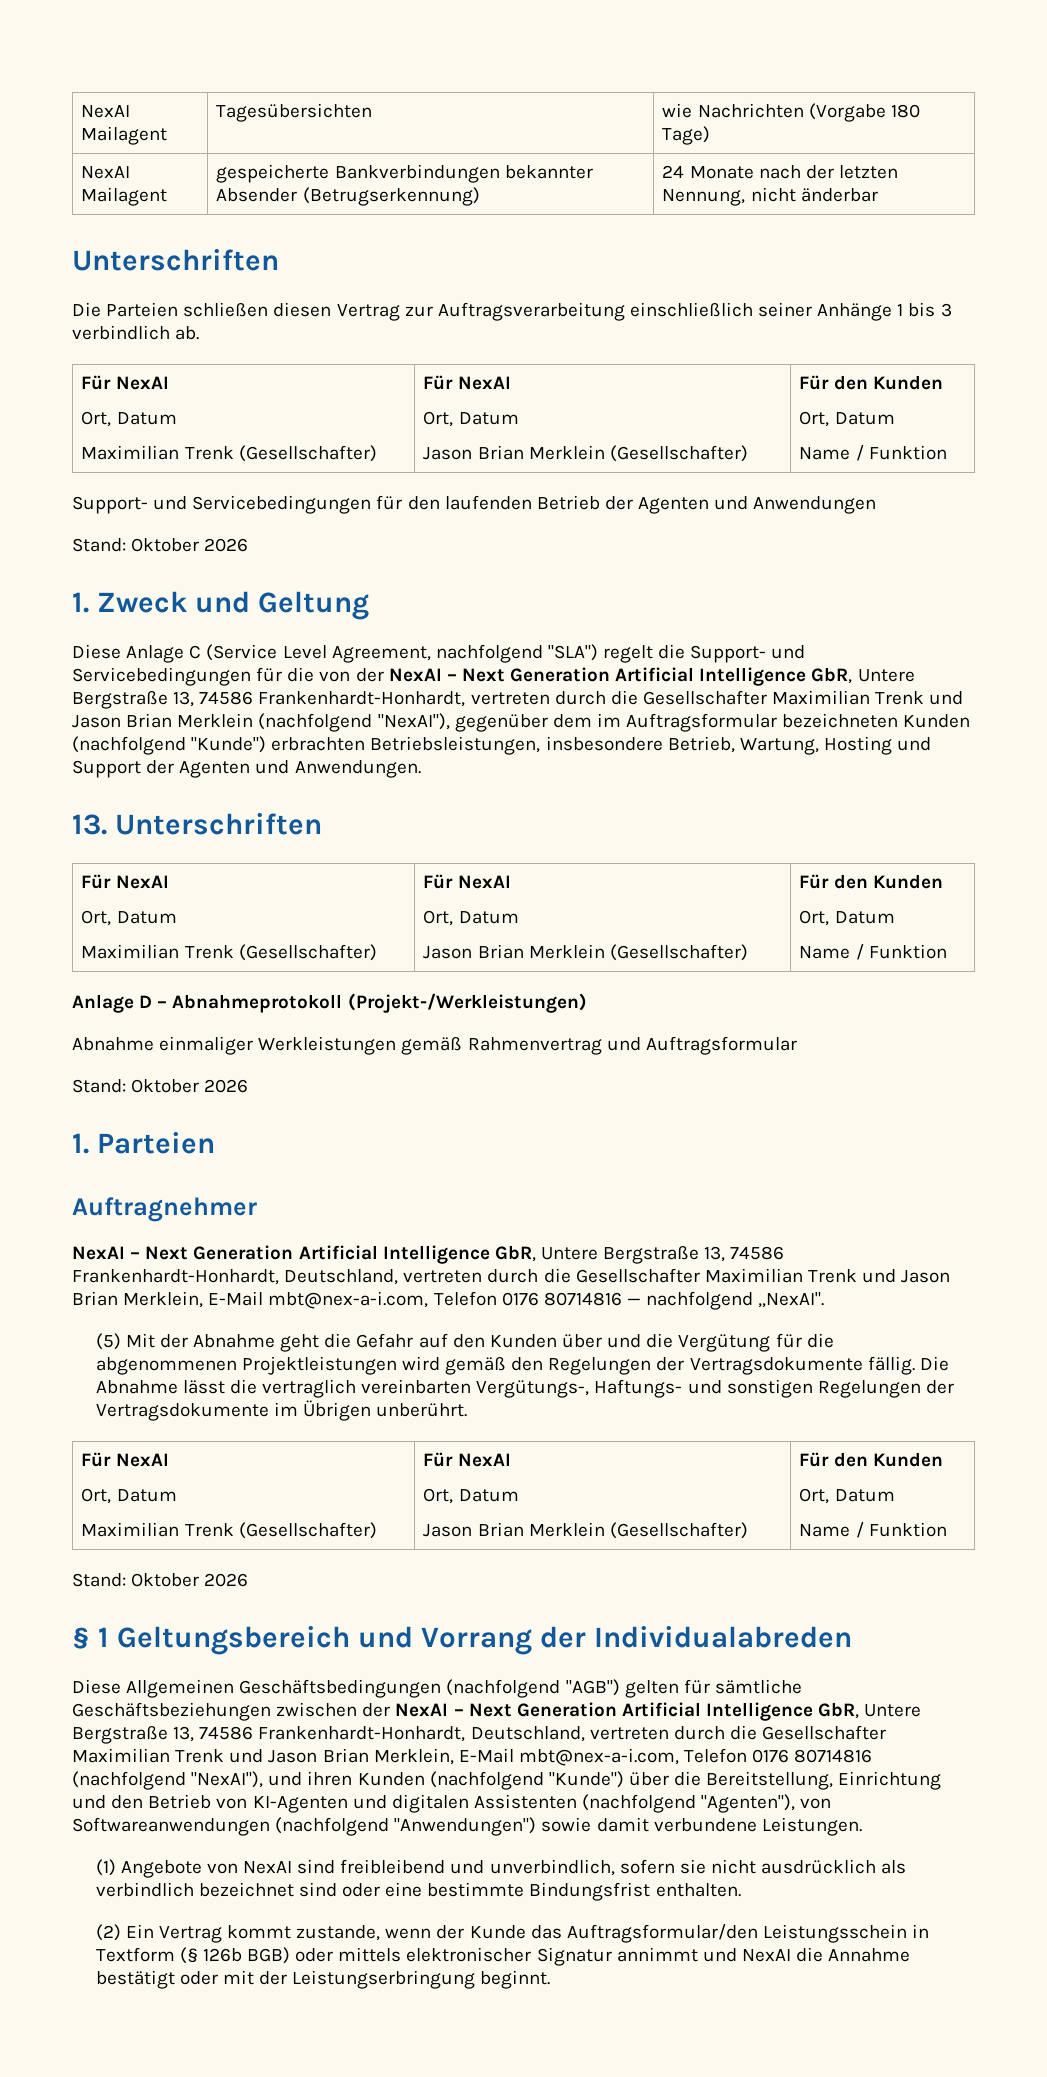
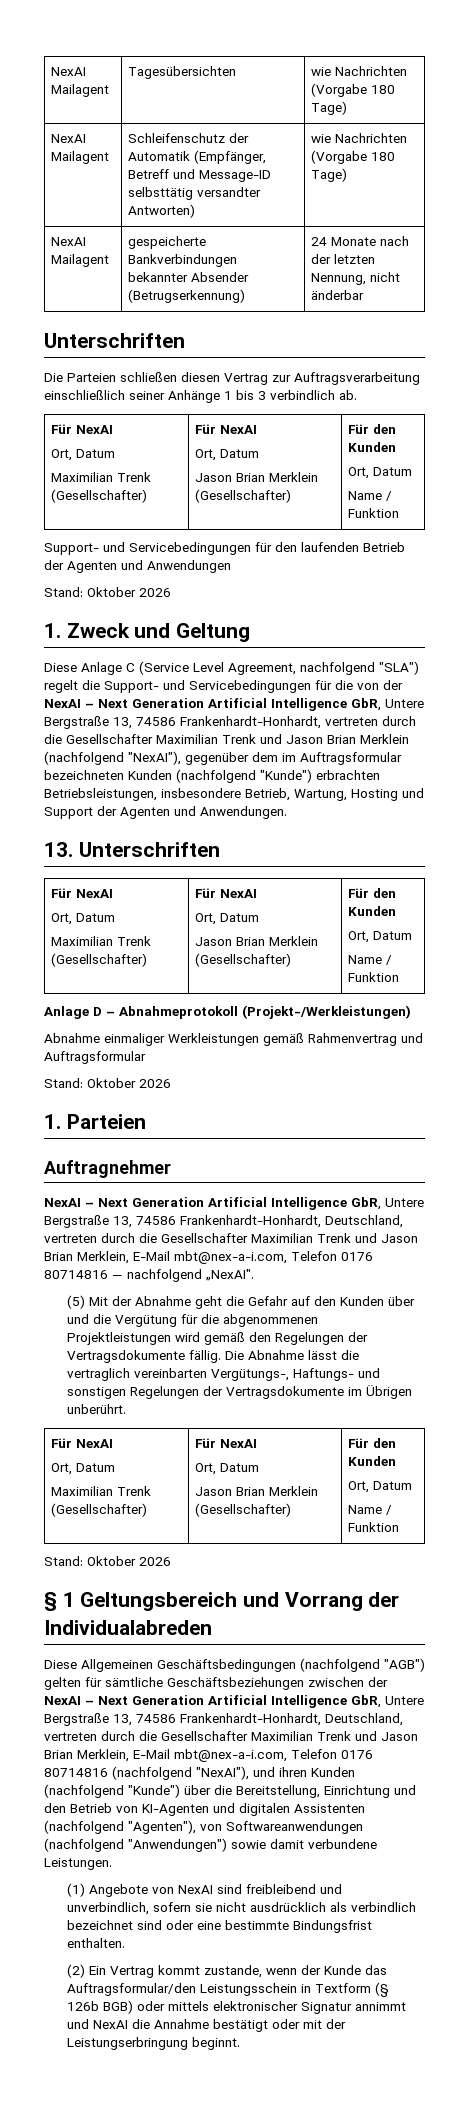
(711, 135) none -> [51,134,87,143] [51,151,110,164] [128,133,250,143] [128,150,267,164] [128,169,272,182] [128,187,262,200] [128,204,196,218] [311,133,408,143] [311,150,396,164] [311,168,348,182] // NexAI Mailagent | Schleifenschutz der Automatik (Empfänger, Betreff und Message-ID selbsttätig versandter Antworten) | wie Nachrichten (Vorgabe 180 Tage)

